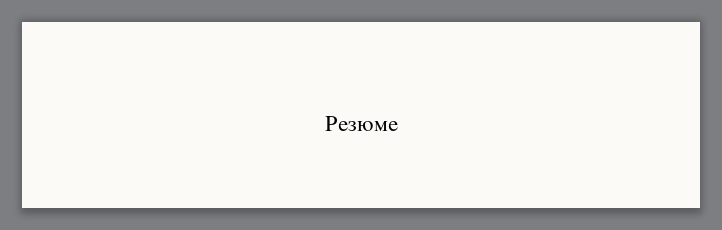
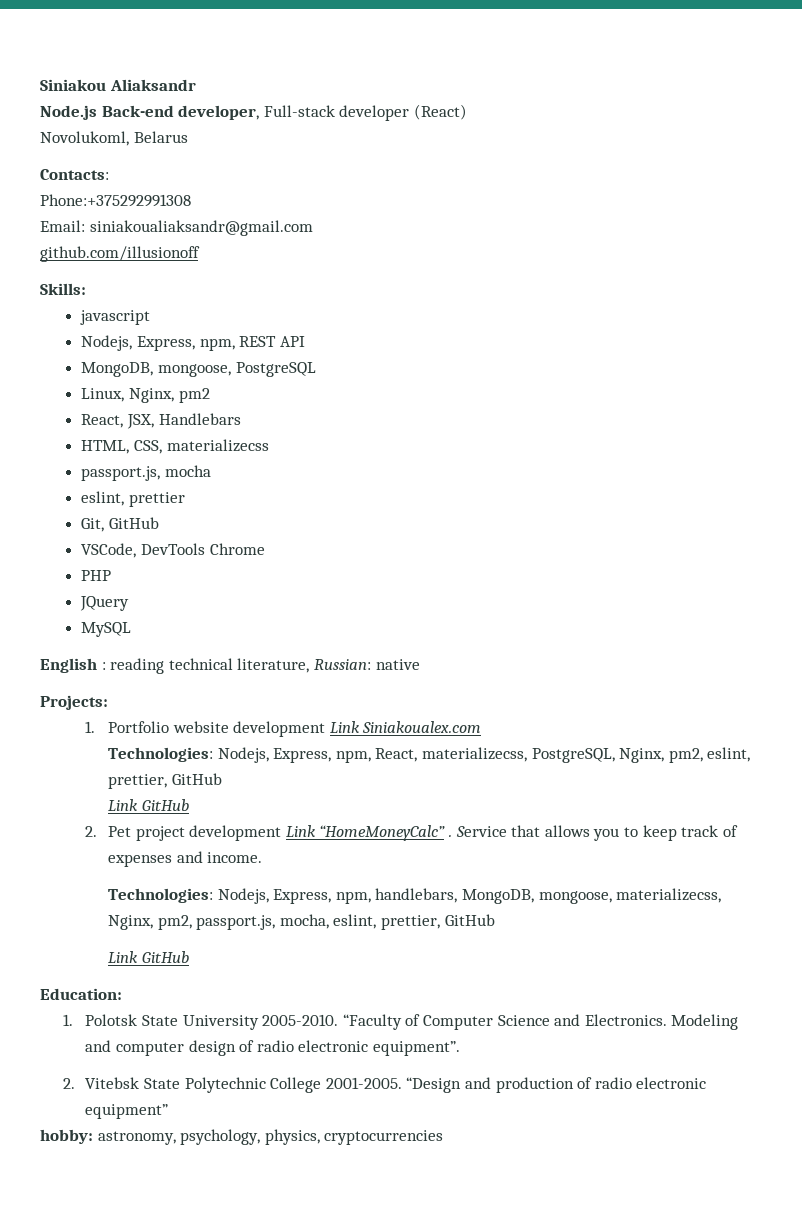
[324,116,398,131] Резюме -> [40,79,196,91] [40,104,467,121] [40,131,188,146] [40,169,109,180] [40,194,191,207] [40,220,313,236] [40,246,200,262] [40,283,86,295] [80,310,151,325] [81,335,305,351] [81,362,316,377] [81,388,210,403] [81,413,241,429] [81,439,269,454] [81,465,211,481] [81,491,185,507] [81,517,159,532] [81,543,265,558] [81,570,112,581] [80,596,130,611] [81,622,132,637] [40,658,420,674] [40,695,108,710] [85,721,482,737] [108,747,751,763] [108,773,222,789] [108,799,189,811] [85,825,738,841] [108,851,263,867] [108,888,722,904] [108,914,495,930] [108,951,189,963] [40,988,122,1000] [62,1014,739,1030] [85,1040,460,1056] [62,1077,707,1093] [85,1104,169,1119] [40,1129,444,1145] Siniakou Aliaksandr // Node.js Back-end developer, Full-stack developer (React) // Novolukoml, Belarus // Contacts: // Phone:+375292991308 // Email: siniakoualiaksandr@gmail.com // github.com/illusionoff // Skills: // javascript // Nodejs, Express, npm, REST API // MongoDB, mongoose, PostgreSQL // Linux, Nginx, pm2 // React, JSX, Handlebars // HTML, CSS, materializecss // passport.js, mocha // eslint, prettier // Git, GitHub // VSCode, DevTools Chrome // PHP // JQuery // MySQL // English : reading technical literature, Russian: native // Projects: // 1. Portfolio website development Link Siniakoualex.com // Technologies: Nodejs, Express, npm, React, materializecss, PostgreSQL, Nginx, pm2, eslint, prettier, GitHub // Link GitHub // 2. Pet project development Link “HomeMoneyCalc” . Service that allows you to keep track of expenses and income. // Technologies: Nodejs, Express, npm, handlebars, MongoDB, mongoose, materializecss, Nginx, pm2, passport.js, mocha, eslint, prettier, GitHub // Link GitHub // Education: // 1. Polotsk State University 2005-2010. “Faculty of Computer Science and Electronics. Modeling and computer design of radio electronic equipment”. // 2. Vitebsk State Polytechnic College 2001-2005. “Design and production of radio electronic equipment” // hobby: astronomy, psychology, physics, cryptocurrencies

